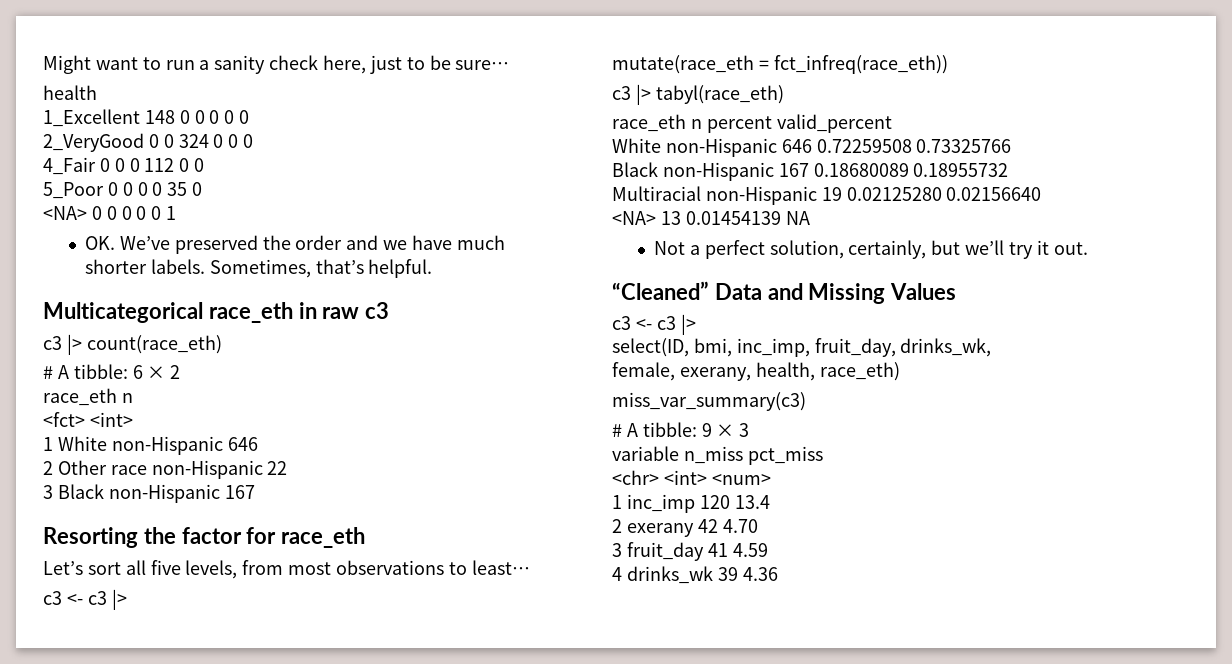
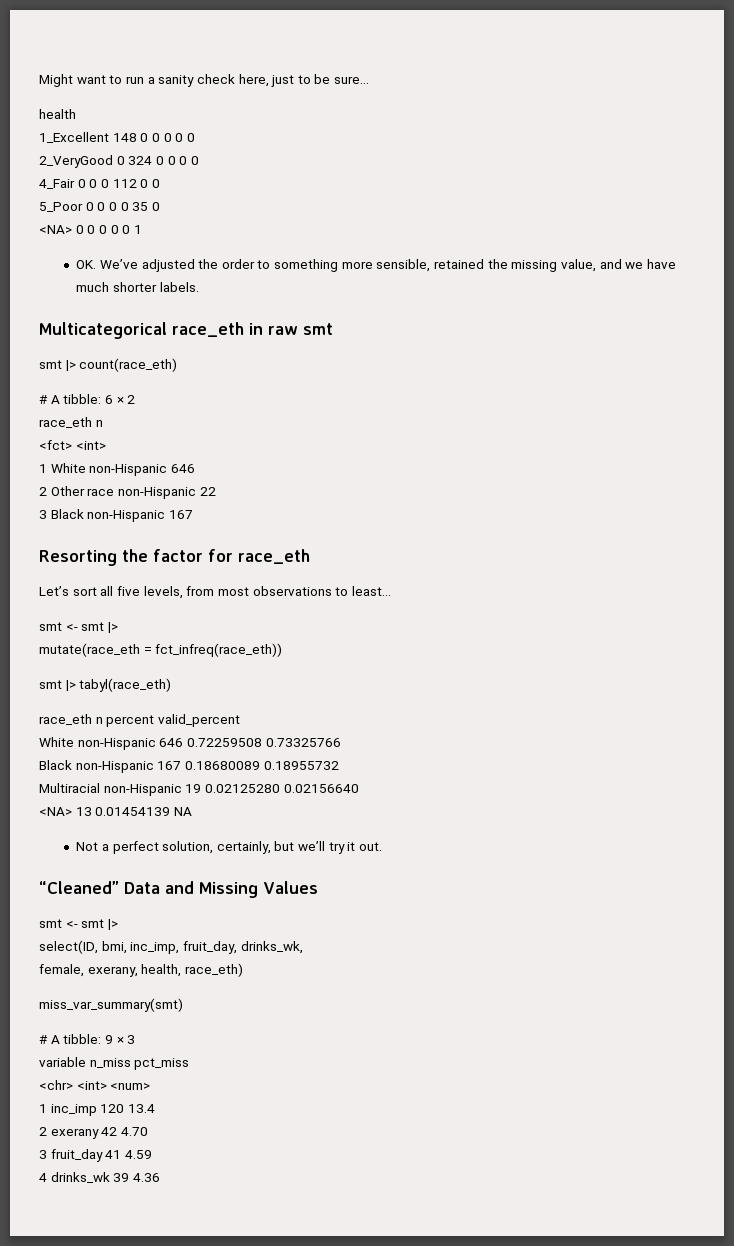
[163,134,209,148] 0 324 -> [128,156,164,165] 324 0
[174,235,258,254] preserved -> [141,259,195,272] adjusted
(343, 242) none -> [257,259,597,272] to something more sensible, retained the missing value,
[209,259,433,278] Sometimes, that’s helpful. -> (199, 287) none
[365,302,390,319] [43,336,62,350] c3 // c3 -> [303,323,333,335] [39,360,62,369] smt // smt
[43,591,107,605] c3 <- c3 -> [39,622,105,631] smt <- smt
[612,86,631,100] c3 -> [39,680,62,689] smt
[612,316,676,330] c3 <- c3 -> [39,919,105,928] smt <- smt
[612,392,806,411] miss_var_summary(c3) -> [39,998,183,1012] miss_var_summary(smt)

